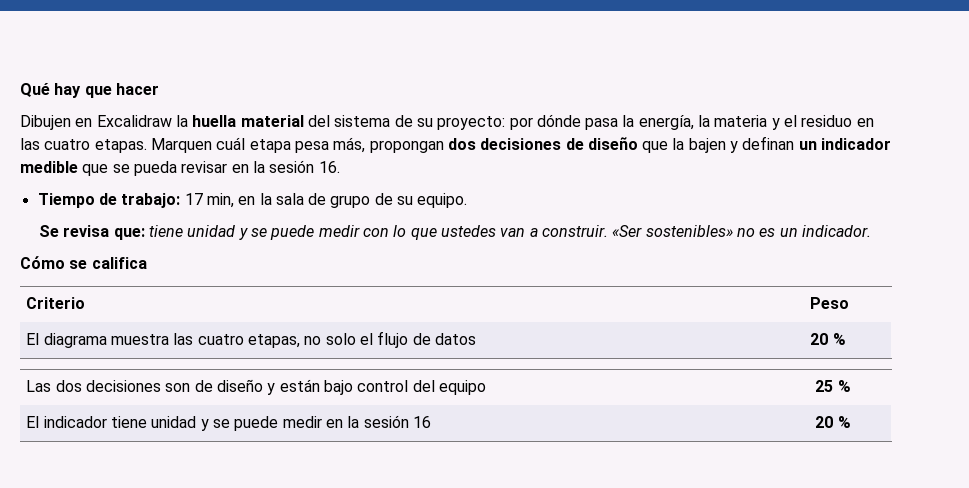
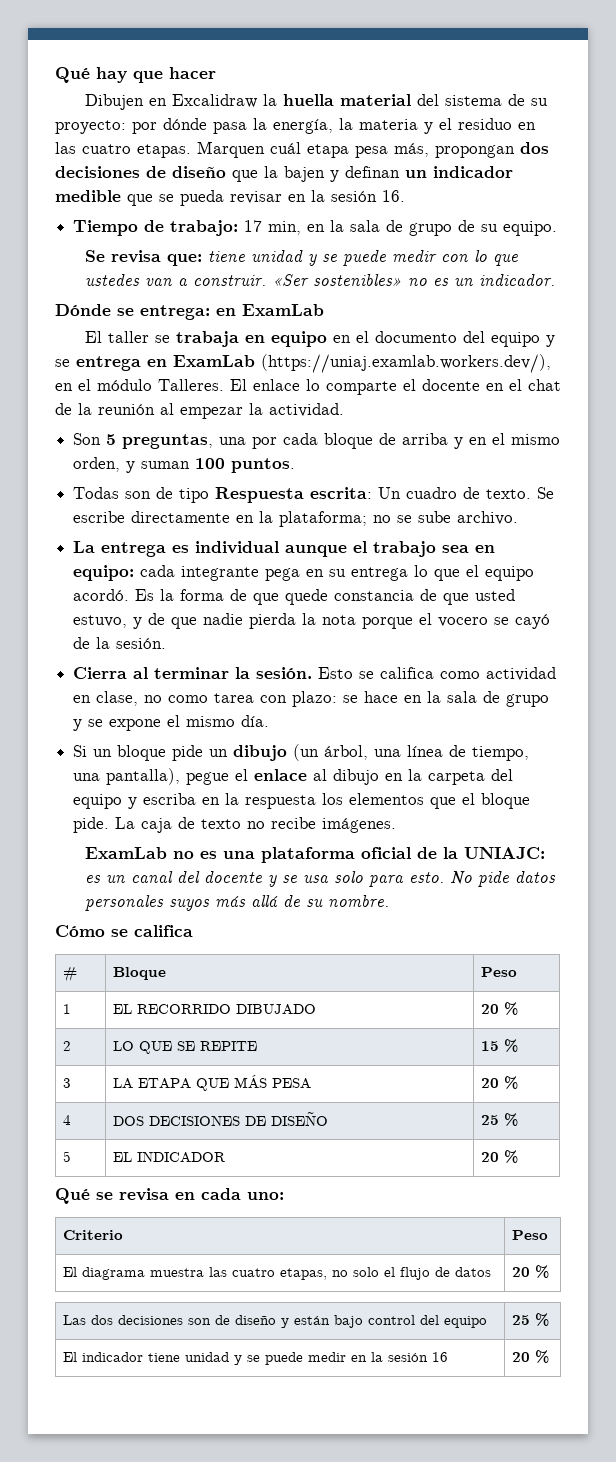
[20,256,147,269] Cómo se califica -> [55,304,324,320] [84,331,555,347] [55,354,551,373] [55,379,561,395] [55,403,344,419] [73,433,561,449] [73,457,296,473] [73,487,555,503] [73,511,519,527] [73,541,496,557] [73,565,535,581] [73,589,516,605] [73,613,551,629] [73,637,167,649] [73,667,557,681] [73,691,550,707] [73,715,270,731] [73,744,530,761] [73,768,514,785] [73,793,531,809] [73,817,397,833] [85,847,546,863] [85,871,557,887] [85,895,390,911] [55,925,193,937] [63,966,78,982] [113,967,167,980] [481,967,518,977] [63,1004,72,1014] [113,1004,317,1015] [481,1002,519,1015] [63,1041,72,1051] [113,1041,258,1054] [481,1039,519,1052] [63,1078,72,1088] [113,1075,312,1091] [481,1076,519,1089] [63,1115,72,1125] [113,1111,329,1126] [481,1113,519,1126] [63,1151,72,1162] [113,1151,226,1163] [481,1150,519,1163] [55,1188,284,1204] Dónde se entrega: en ExamLab // El taller se trabaja en equipo en el documento del equipo y se entrega en ExamLab (https://uniaj.examlab.workers.dev/), en el módulo Talleres. El enlace lo comparte el docente en el chat de la reunión al empezar la actividad. // Son 5 preguntas, una por cada bloque de arriba y en el mismo orden, y suman 100 puntos. // Todas son de tipo Respuesta escrita: Un cuadro de texto. Se escribe directamente en la plataforma; no se sube archivo. // La entrega es individual aunque el trabajo sea en equipo: cada integrante pega en su entrega lo que el equipo acordó. Es la forma de que quede constancia de que usted estuvo, y de que nadie pierda la nota porque el vocero se cayó de la sesión. // Cierra al terminar la sesión. Esto se califica como actividad en clase, no como tarea con plazo: se hace en la sala de grupo y se expone el mismo día. // Si un bloque pide un dibujo (un árbol, una línea de tiempo, una pantalla), pegue el enlace al dibujo en la carpeta del equipo y escriba en la respuesta los elementos que el bloque pide. La caja de texto no recibe imágenes. // ExamLab no es una plataforma oficial de la UNIAJC: es un canal del docente y se usa solo para esto. No pide datos personales suyos más allá de su nombre. // Cómo se califica // # | Bloque | Peso // 1 | EL RECORRIDO DIBUJADO | 20 % // 2 | LO QUE SE REPITE | 15 % // 3 | LA ETAPA QUE MÁS PESA | 20 % // 4 | DOS DECISIONES DE DISEÑO | 25 % // 5 | EL INDICADOR | 20 % // Qué se revisa en cada uno:

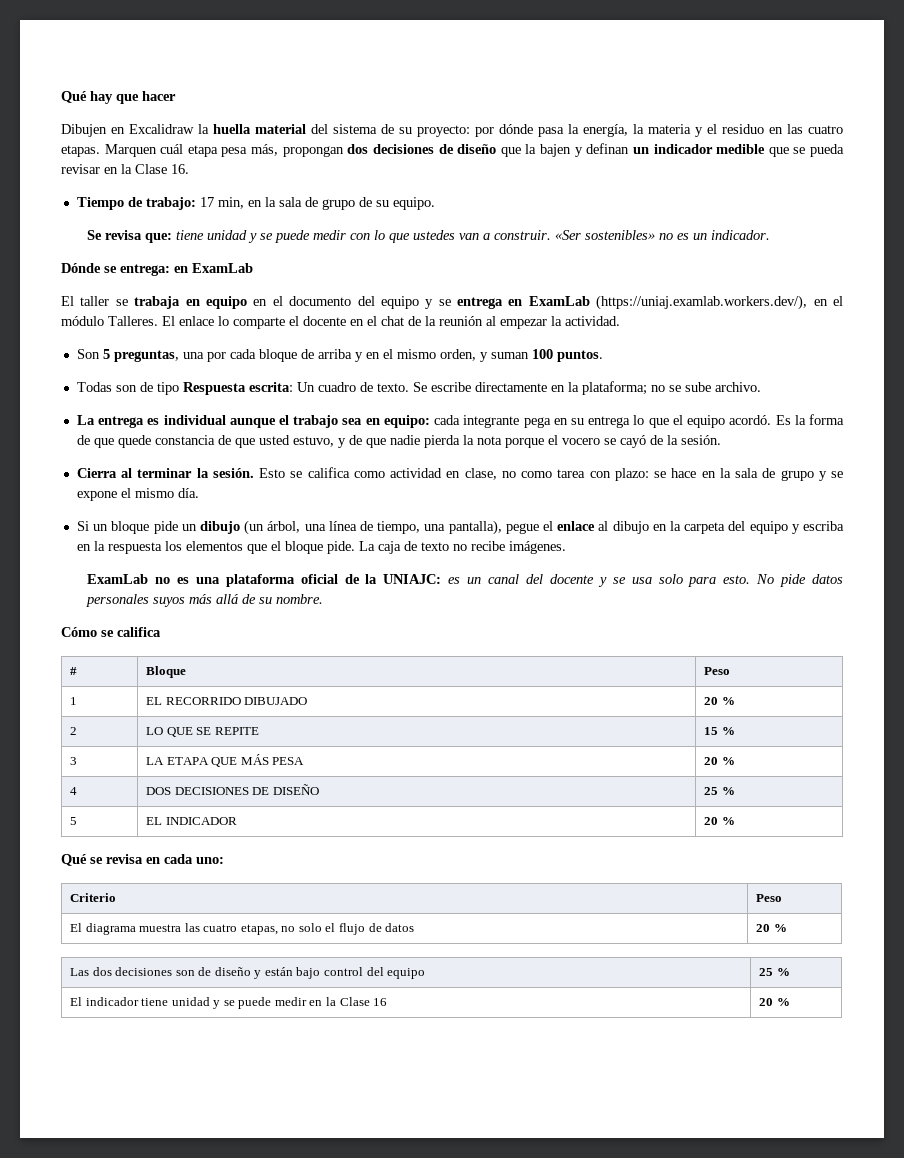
[331,191,377,202] sesión -> [135,164,167,174] Clase
[388,1353,429,1362] sesión -> [339,997,370,1006] Clase

